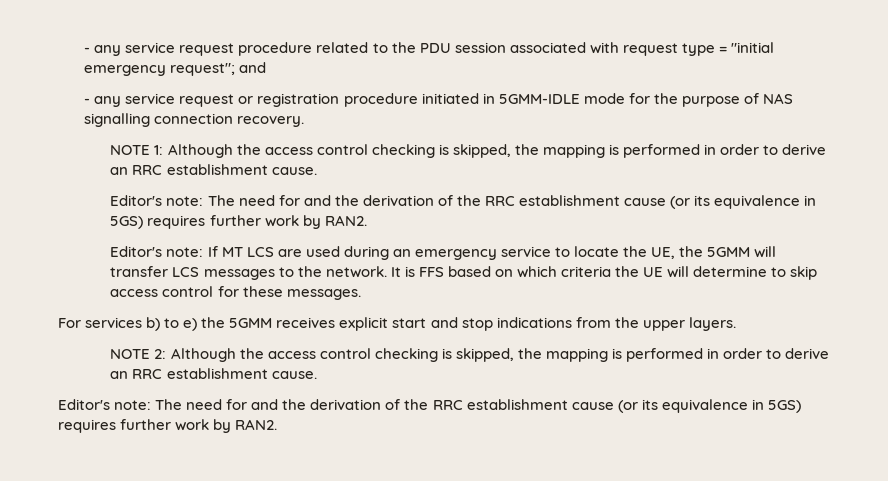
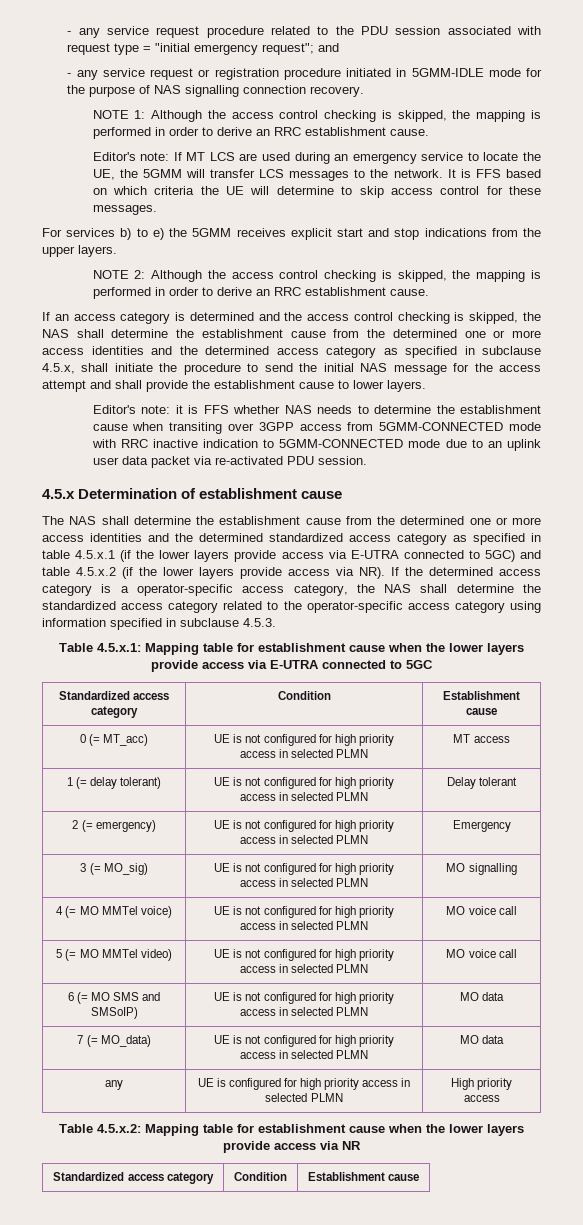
[110,195,817,209] [110,215,367,229] // Editor's note: The need for and the derivation of the RRC establishment cause (or its equivalence in 5GS) requires further work by RAN2. -> (429, 132) none
[58,399,801,413] [58,419,278,433] Editor's note: The need for and the derivation of the RRC establishment cause (or its equivalence in 5GS) requires further work by RAN2. -> [42,312,541,324] [42,329,542,338] [42,346,541,358] [42,363,541,375] [42,380,426,392] [92,405,542,414] [92,422,541,434] [91,439,542,451] [92,456,367,468] [42,488,343,499] [42,516,541,525] [42,533,541,545] [42,550,542,562] [42,567,541,579] [42,584,541,596] [42,601,541,613] [42,618,276,630] [59,643,524,655] [151,660,433,672] [58,691,170,700] [91,706,138,718] [277,691,331,700] [443,691,520,700] [466,708,497,715] [79,734,149,746] [214,734,394,746] [239,749,369,758] [453,734,510,743] [66,777,162,789] [214,777,394,789] [239,792,369,801] [446,777,518,789] [72,820,156,832] [214,820,394,832] [239,835,369,844] [452,820,511,832] [80,863,148,875] [214,863,394,875] [239,878,369,887] [446,863,517,875] [56,906,172,918] [214,906,394,918] [239,921,369,930] [446,906,517,915] [56,949,172,961] [214,949,394,961] [239,964,369,973] [446,949,517,958] [67,992,161,1004] [90,1007,138,1019] [214,992,394,1004] [239,1007,369,1016] [459,992,505,1001] [77,1035,151,1047] [214,1035,394,1047] [239,1050,369,1059] [459,1035,505,1044] [105,1080,123,1090] [197,1078,411,1090] [265,1093,343,1102] [450,1078,513,1090] [463,1095,500,1102] [59,1124,524,1136] [223,1141,361,1153] [53,1172,214,1184] [234,1172,287,1181] [307,1172,420,1181] If an access category is determined and the access control checking is skipped, the NAS shall determine the establishment cause from the determined one or more access identities and the determined access category as specified in subclause 4.5.x, shall initiate the procedure to send the initial NAS message for the access attempt and shall provide the establishment cause to lower layers. // Editor's note: it is FFS whether NAS needs to determine the establishment cause when transiting over 3GPP access from 5GMM-CONNECTED mode with RRC inactive indication to 5GMM-CONNECTED mode due to an uplink user data packet via re-activated PDU session. // 4.5.x Determination of establishment cause // The NAS shall determine the establishment cause from the determined one or more access identities and the determined standardized access category as specified in table 4.5.x.1 (if the lower layers provide access via E-UTRA connected to 5GC) and table 4.5.x.2 (if the lower layers provide access via NR). If the determined access category is a operator-specific access category, the NAS shall determine the standardized access category related to the operator-specific access category using information specified in subclause 4.5.3. // Table 4.5.x.1: Mapping table for establishment cause when the lower layers provide access via E-UTRA connected to 5GC // Standardized access category | Condition | Establishment cause // 0 (= MT_acc) | UE is not configured for high priority access in selected PLMN | MT access // 1 (= delay tolerant) | UE is not configured for high priority access in selected PLMN | Delay tolerant // 2 (= emergency) | UE is not configured for high priority access in selected PLMN | Emergency // 3 (= MO_sig) | UE is not configured for high priority access in selected PLMN | MO signalling // 4 (= MO MMTel voice) | UE is not configured for high priority access in selected PLMN | MO voice call // 5 (= MO MMTel video) | UE is not configured for high priority access in selected PLMN | MO voice call // 6 (= MO SMS and SMSoIP) | UE is not configured for high priority access in selected PLMN | MO data // 7 (= MO_data) | UE is not configured for high priority access in selected PLMN | MO data // any | UE is configured for high priority access in selected PLMN | High priority access // Table 4.5.x.2: Mapping table for establishment cause when the lower layers provide access via NR // Standardized access category | Condition | Establishment cause

